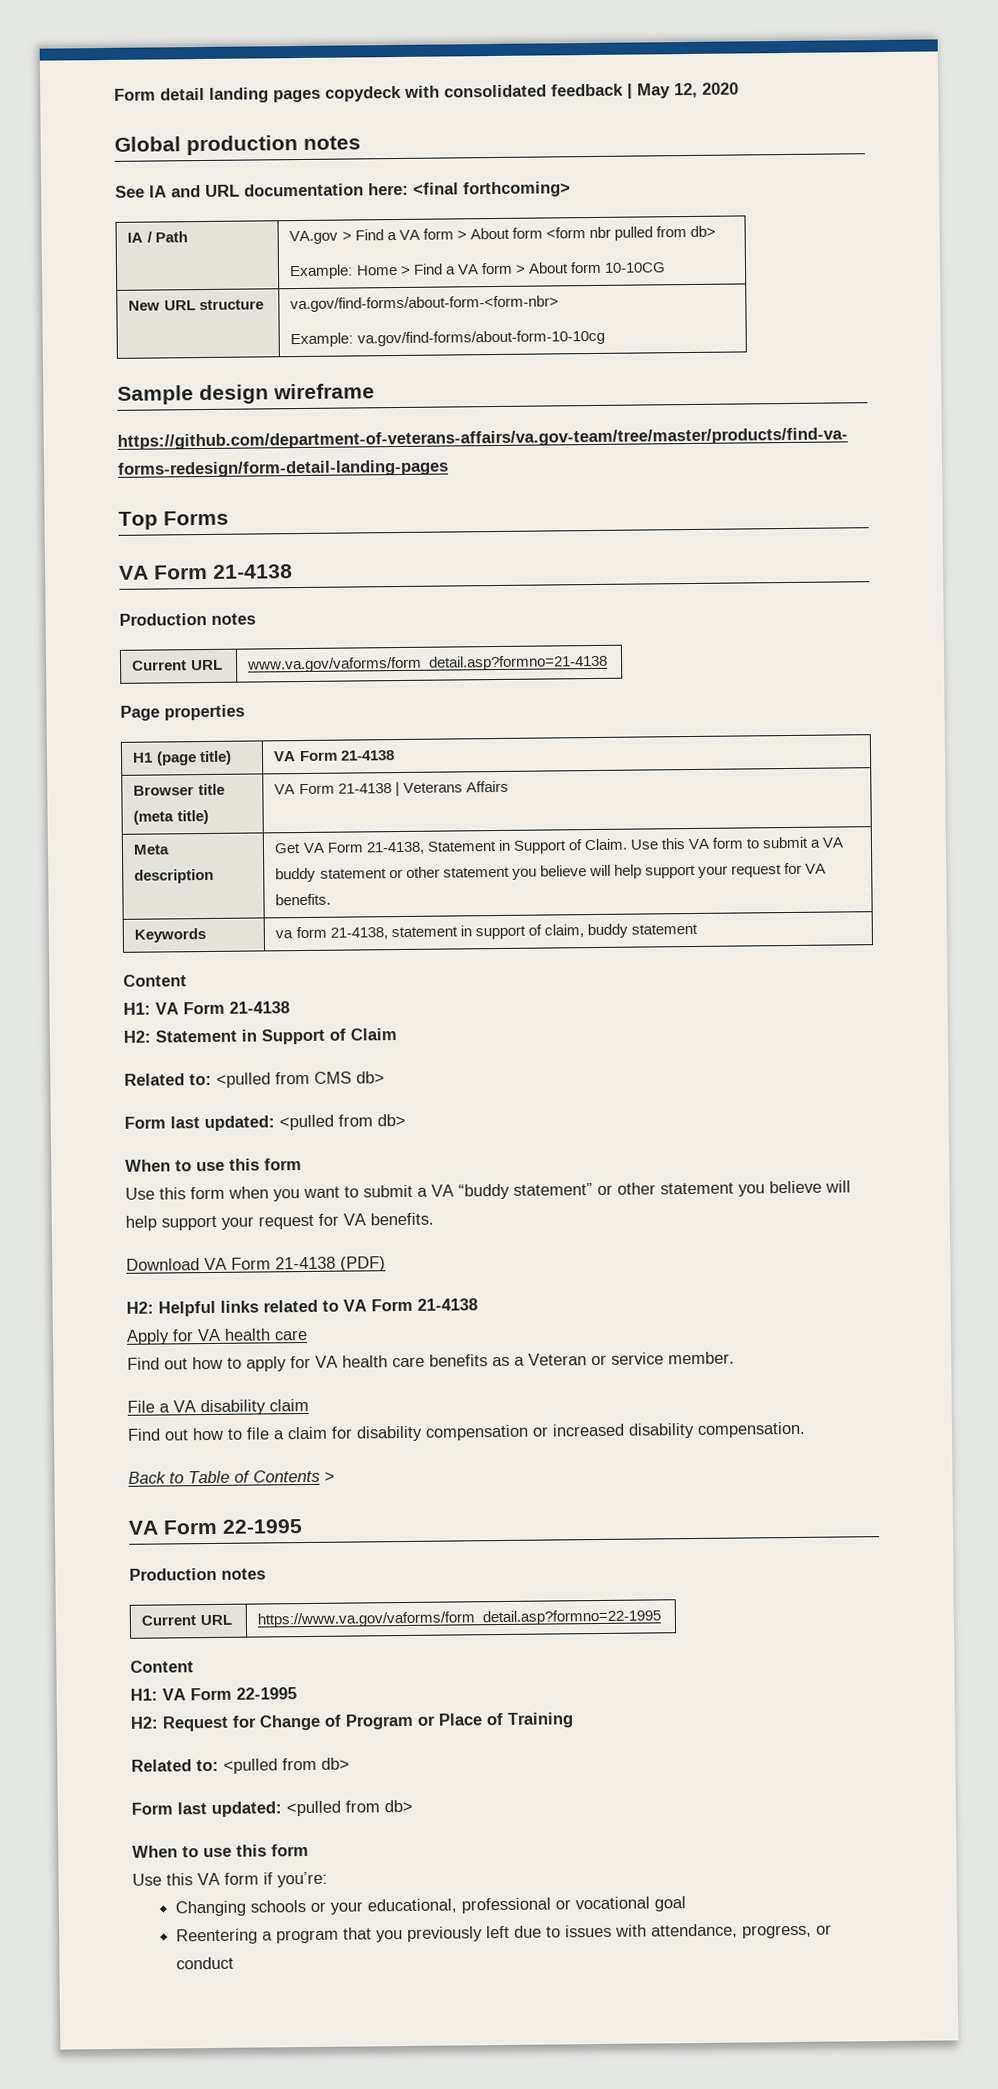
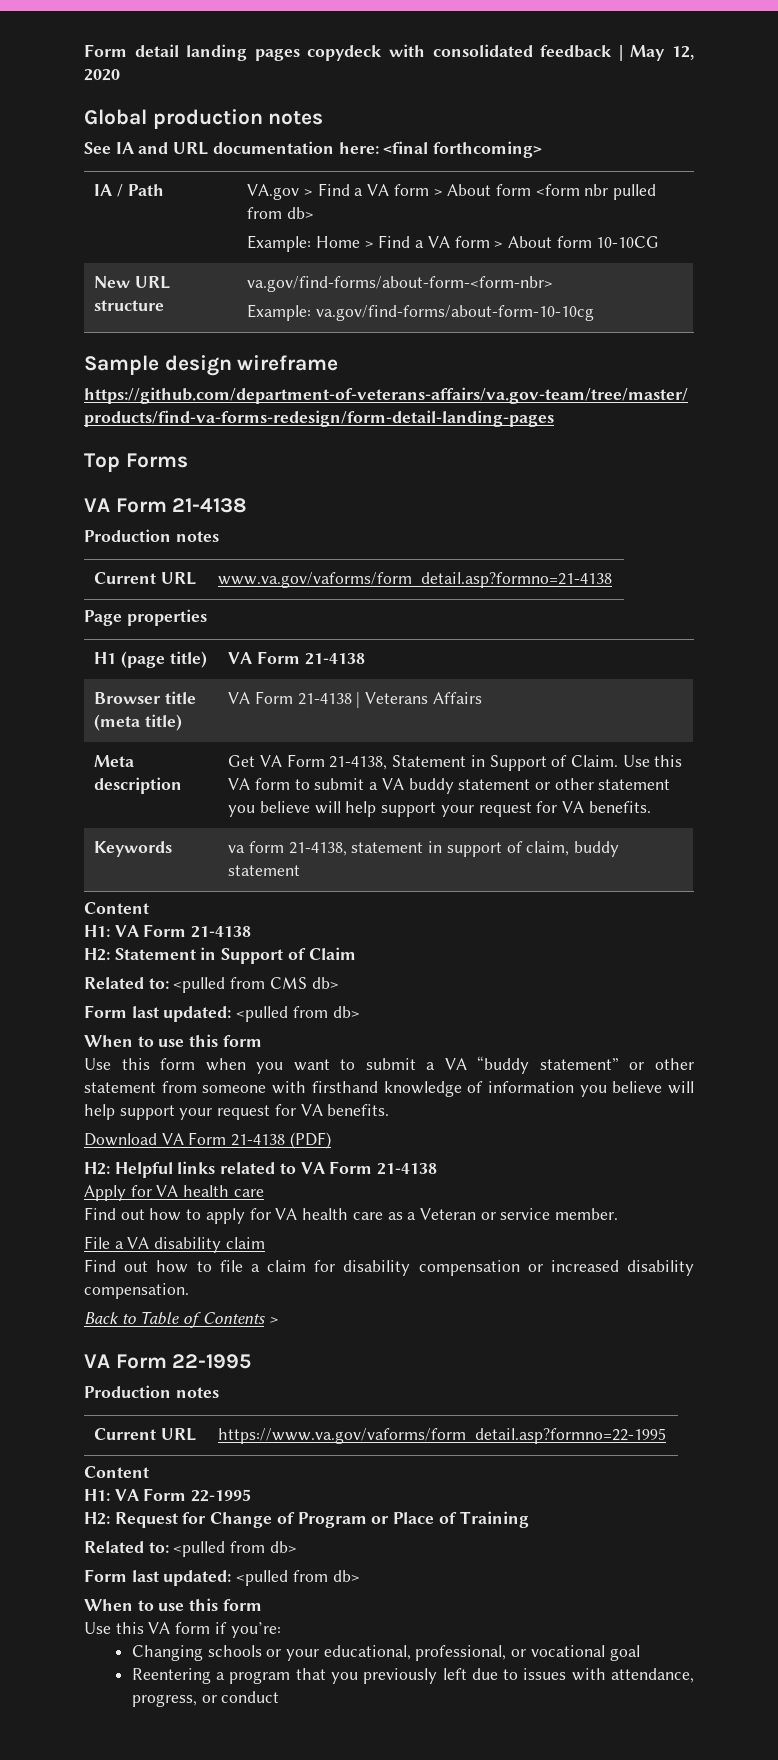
(734, 1188) none -> [161,1081,574,1097] from someone with firsthand knowledge of information
[429,1354,488,1367] benefits -> (383, 1216) none
[461,1897,552,1914] professional -> [415,1645,507,1661] professional,

